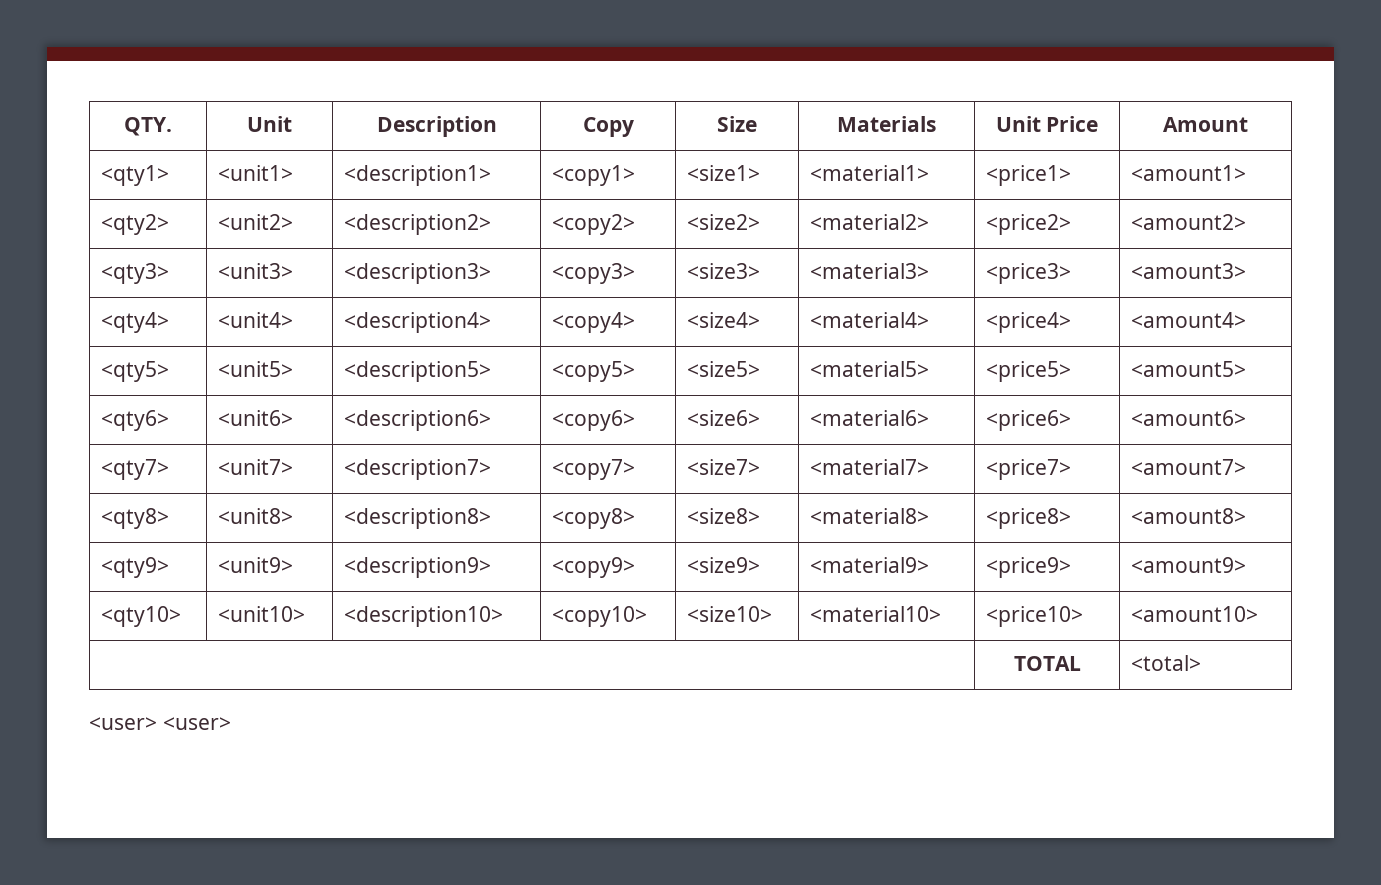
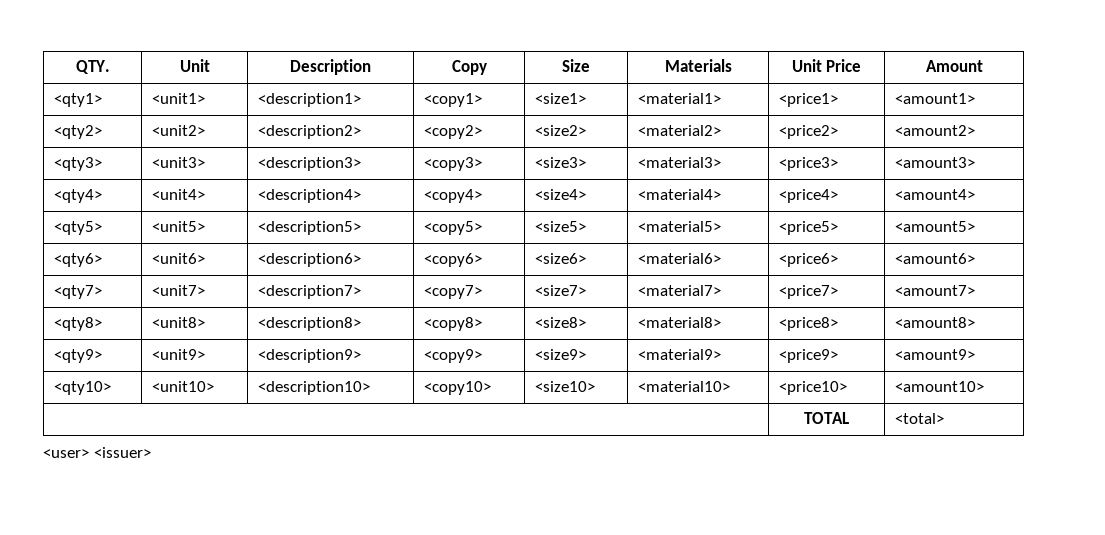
[162,717,231,730] <user> -> [93,447,151,458] <issuer>

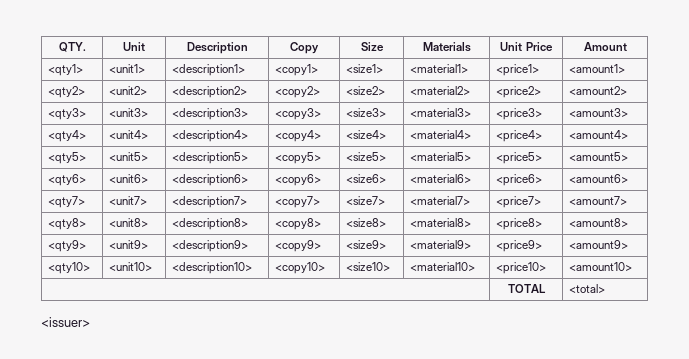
[43,449,89,458] <user> -> (606, 288) none

